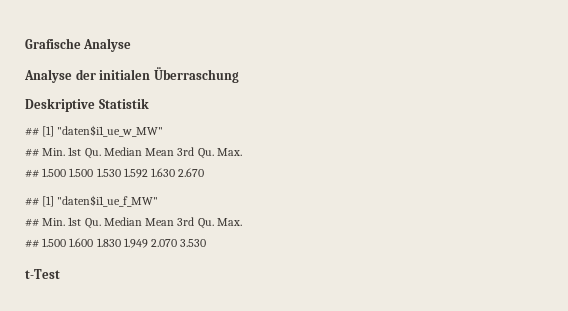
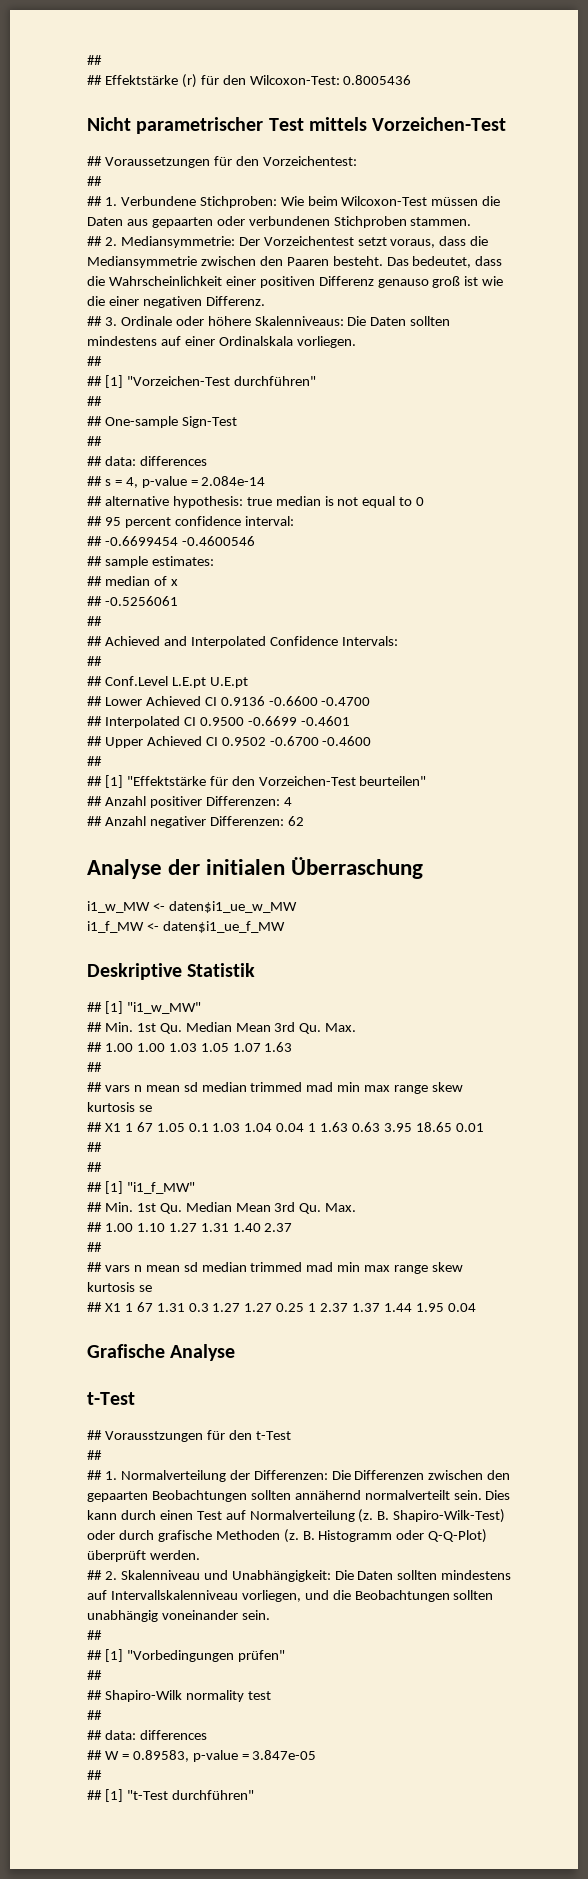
[25,38,132,52] [24,67,239,83] Grafische Analyse // Analyse der initialen Überraschung -> [87,55,102,65] [87,74,412,88] [87,117,507,134] [87,156,357,168] [87,176,102,186] [87,196,501,208] [87,216,472,228] [87,236,489,248] [87,256,503,268] [87,276,504,288] [87,296,265,308] [87,316,451,326] [87,336,356,348] [87,356,102,366] [87,375,316,388] [87,396,102,406] [87,416,237,428] [87,436,102,446] [87,456,207,466] [87,476,266,488] [87,496,425,508] [87,516,294,528] [87,536,255,546] [87,556,214,568] [87,576,178,586] [87,596,178,606] [87,616,102,626] [87,636,398,648] [87,656,102,666] [87,676,248,688] [87,696,371,706] [87,716,350,728] [87,736,372,748] [87,756,102,766] [87,775,427,788] [87,796,292,808] [87,816,304,828] [87,857,424,879] [87,901,297,913] [87,921,285,933] ## // ## Effektstärke (r) für den Wilcoxon-Test: 0.8005436 // Nicht parametrischer Test mittels Vorzeichen-Test // ## Voraussetzungen für den Vorzeichentest: // ## // ## 1. Verbundene Stichproben: Wie beim Wilcoxon-Test müssen die Daten aus gepaarten oder verbundenen Stichproben stammen. // ## 2. Mediansymmetrie: Der Vorzeichentest setzt voraus, dass die Mediansymmetrie zwischen den Paaren besteht. Das bedeutet, dass die Wahrscheinlichkeit einer positiven Differenz genauso groß ist wie die einer negativen Differenz. // ## 3. Ordinale oder höhere Skalenniveaus: Die Daten sollten mindestens auf einer Ordinalskala vorliegen. // ## // ## [1] "Vorzeichen-Test durchführen" // ## // ## One-sample Sign-Test // ## // ## data: differences // ## s = 4, p-value = 2.084e-14 // ## alternative hypothesis: true median is not equal to 0 // ## 95 percent confidence interval: // ## -0.6699454 -0.4600546 // ## sample estimates: // ## median of x // ## -0.5256061 // ## // ## Achieved and Interpolated Confidence Intervals: // ## // ## Conf.Level L.E.pt U.E.pt // ## Lower Achieved CI 0.9136 -0.6600 -0.4700 // ## Interpolated CI 0.9500 -0.6699 -0.4601 // ## Upper Achieved CI 0.9502 -0.6700 -0.4600 // ## // ## [1] "Effektstärke für den Vorzeichen-Test beurteilen" // ## Anzahl positiver Differenzen: 4 // ## Anzahl negativer Differenzen: 62 // Analyse der initialen Überraschung // i1_w_MW <- daten$i1_ue_w_MW // i1_f_MW <- daten$i1_ue_f_MW
[57,125,164,137] "daten$i1_ue_w_MW" -> [126,1002,201,1014] "i1_w_MW"
[42,168,205,178] [25,195,159,207] 1.500 1.500 1.530 1.592 1.630 2.670 // ## [1] "daten$i1_ue_f_MW" -> [104,1042,293,1052] [87,1062,102,1072] [87,1082,464,1094] [87,1102,152,1112] [87,1122,484,1132] [87,1142,102,1152] [87,1162,102,1172] [87,1181,195,1194] 1.00 1.00 1.03 1.05 1.07 1.63 // ## // ## vars n mean sd median trimmed mad min max range skew kurtosis se // ## X1 1 67 1.05 0.1 1.03 1.04 0.04 1 1.63 0.63 3.95 18.65 0.01 // ## // ## // ## [1] "i1_f_MW"
[42,238,207,248] [25,269,60,279] 1.500 1.600 1.830 1.949 2.070 3.530 // t-Test -> [104,1223,293,1232] [87,1242,102,1252] [87,1262,464,1274] [87,1282,152,1292] [87,1302,476,1312] [87,1344,236,1361] [87,1392,135,1405] [87,1430,291,1442] [87,1450,102,1460] [87,1470,511,1482] [87,1490,511,1502] [87,1509,506,1523] [87,1529,488,1543] [87,1550,200,1562] [87,1570,512,1582] [87,1590,494,1602] [87,1610,270,1622] [87,1630,102,1640] [87,1649,285,1662] [87,1670,102,1680] [87,1690,271,1702] [87,1710,102,1720] [87,1730,207,1740] [87,1750,317,1762] [87,1770,102,1780] [87,1789,254,1802] 1.00 1.10 1.27 1.31 1.40 2.37 // ## // ## vars n mean sd median trimmed mad min max range skew kurtosis se // ## X1 1 67 1.31 0.3 1.27 1.27 0.25 1 2.37 1.37 1.44 1.95 0.04 // Grafische Analyse // t-Test // ## Vorausstzungen für den t-Test // ## // ## 1. Normalverteilung der Differenzen: Die Differenzen zwischen den gepaarten Beobachtungen sollten annähernd normalverteilt sein. Dies kann durch einen Test auf Normalverteilung (z. B. Shapiro-Wilk-Test) oder durch grafische Methoden (z. B. Histogramm oder Q-Q-Plot) überprüft werden. // ## 2. Skalenniveau und Unabhängigkeit: Die Daten sollten mindestens auf Intervallskalenniveau vorliegen, und die Beobachtungen sollten unabhängig voneinander sein. // ## // ## [1] "Vorbedingungen prüfen" // ## // ## Shapiro-Wilk normality test // ## // ## data: differences // ## W = 0.89583, p-value = 3.847e-05 // ## // ## [1] "t-Test durchführen"

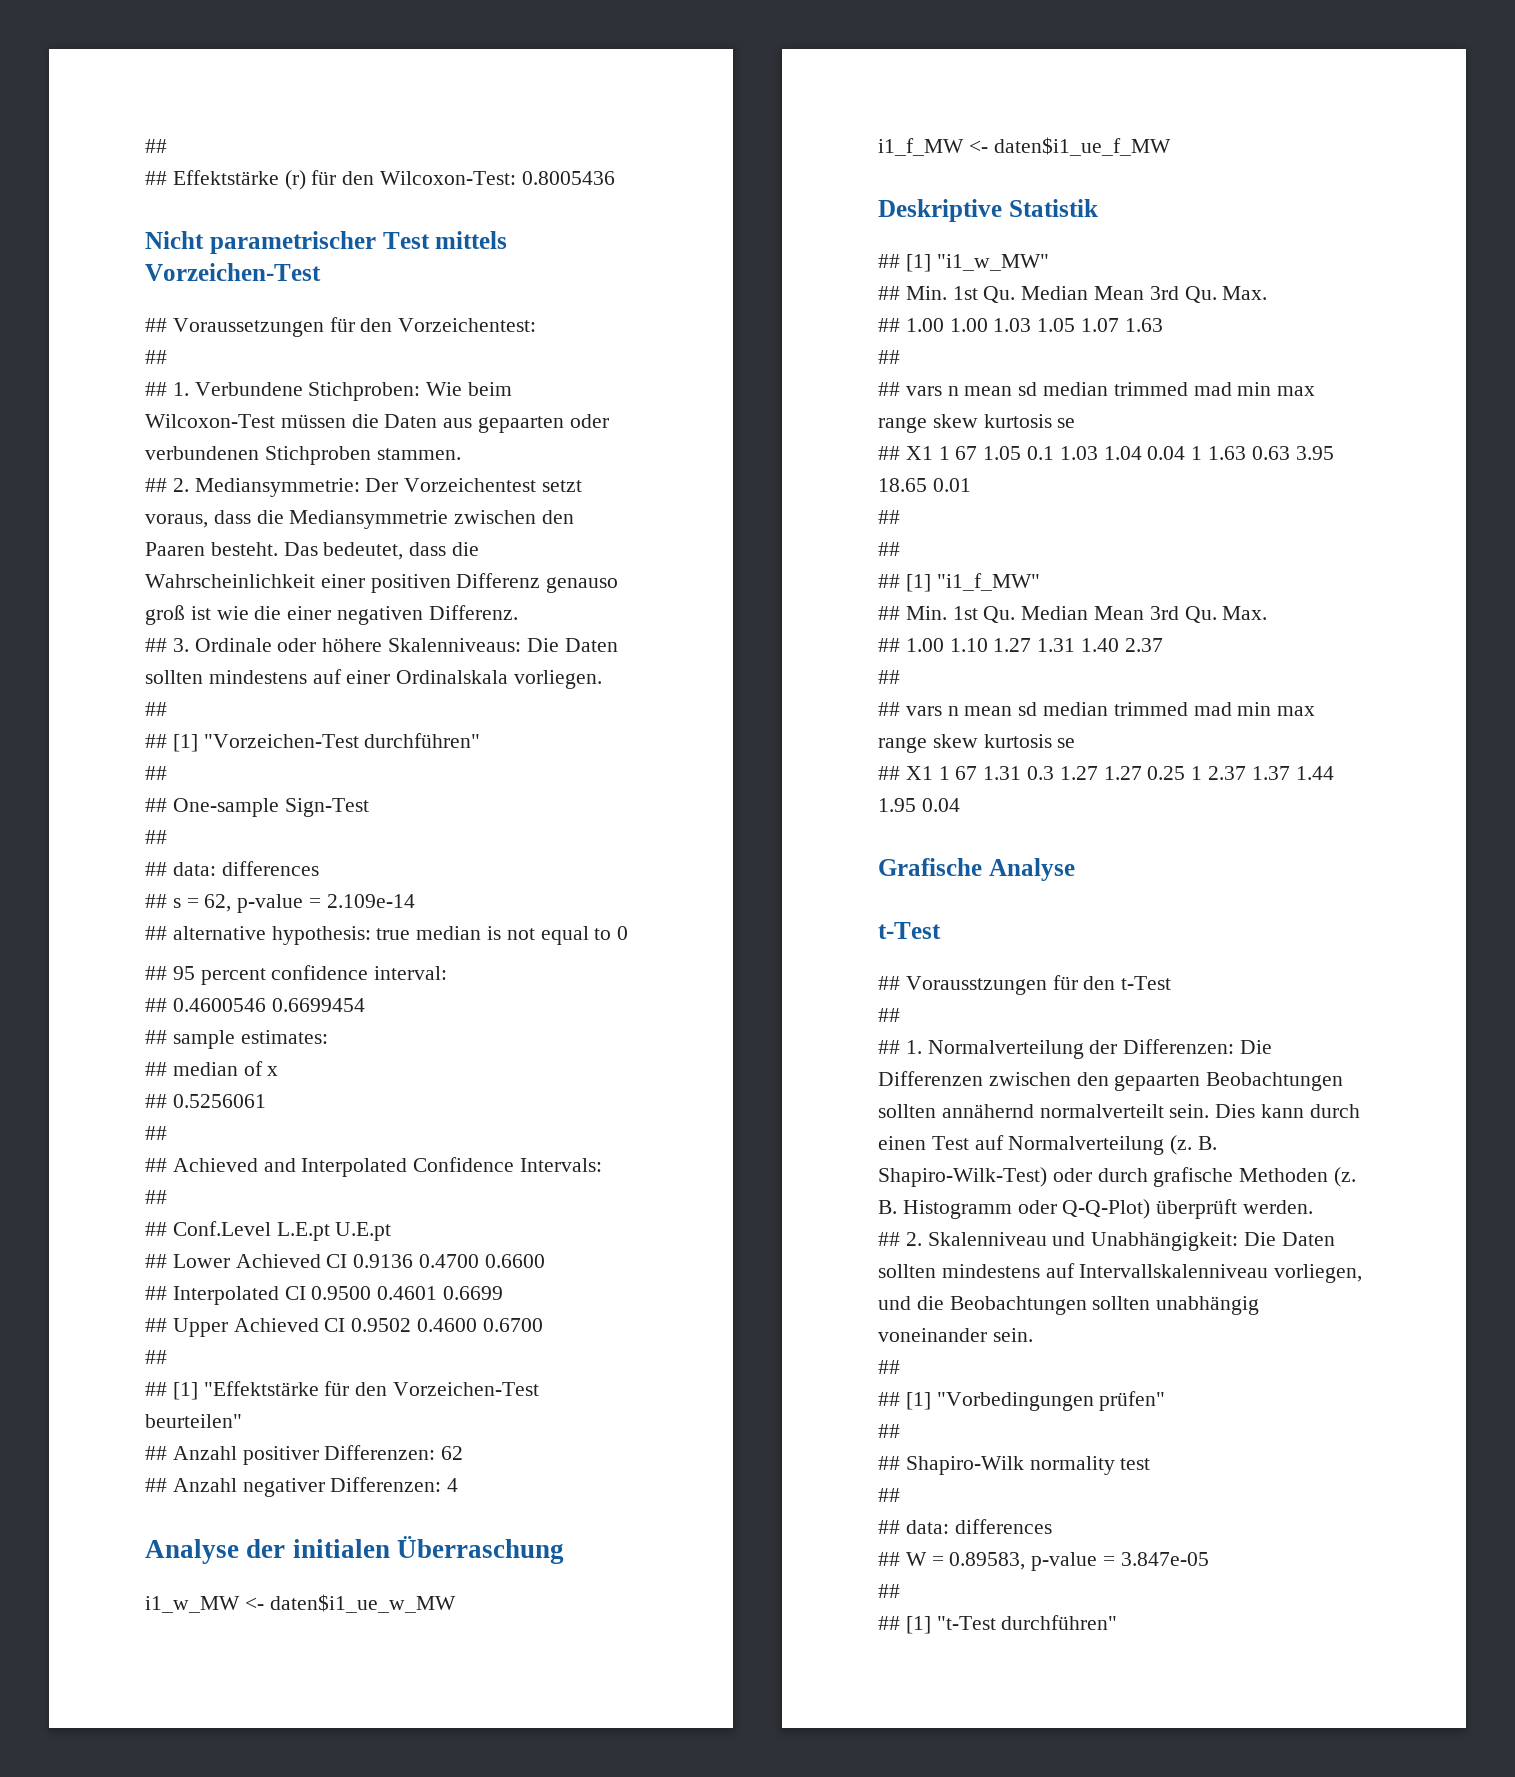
[125,476,266,488] 4, p-value = 2.084e-14 -> [204,894,415,913] 62, p-value = 2.109e-14
[104,536,255,546] -0.6699454 -0.4600546 -> [172,998,365,1012] 0.4600546 0.6699454
[104,596,178,606] -0.5256061 -> [172,1094,266,1108] 0.5256061
[268,696,371,706] -0.6600 -0.4700 -> [419,1254,545,1268] 0.4700 0.6600
[247,716,350,726] -0.6699 -0.4601 -> [377,1286,504,1300] 0.4601 0.6699
[269,736,372,746] -0.6700 -0.4600 -> [417,1318,543,1332] 0.4600 0.6700
[283,797,292,806] 4 -> [441,1446,464,1460] 62
[287,816,304,826] 62 -> [447,1478,459,1492] 4

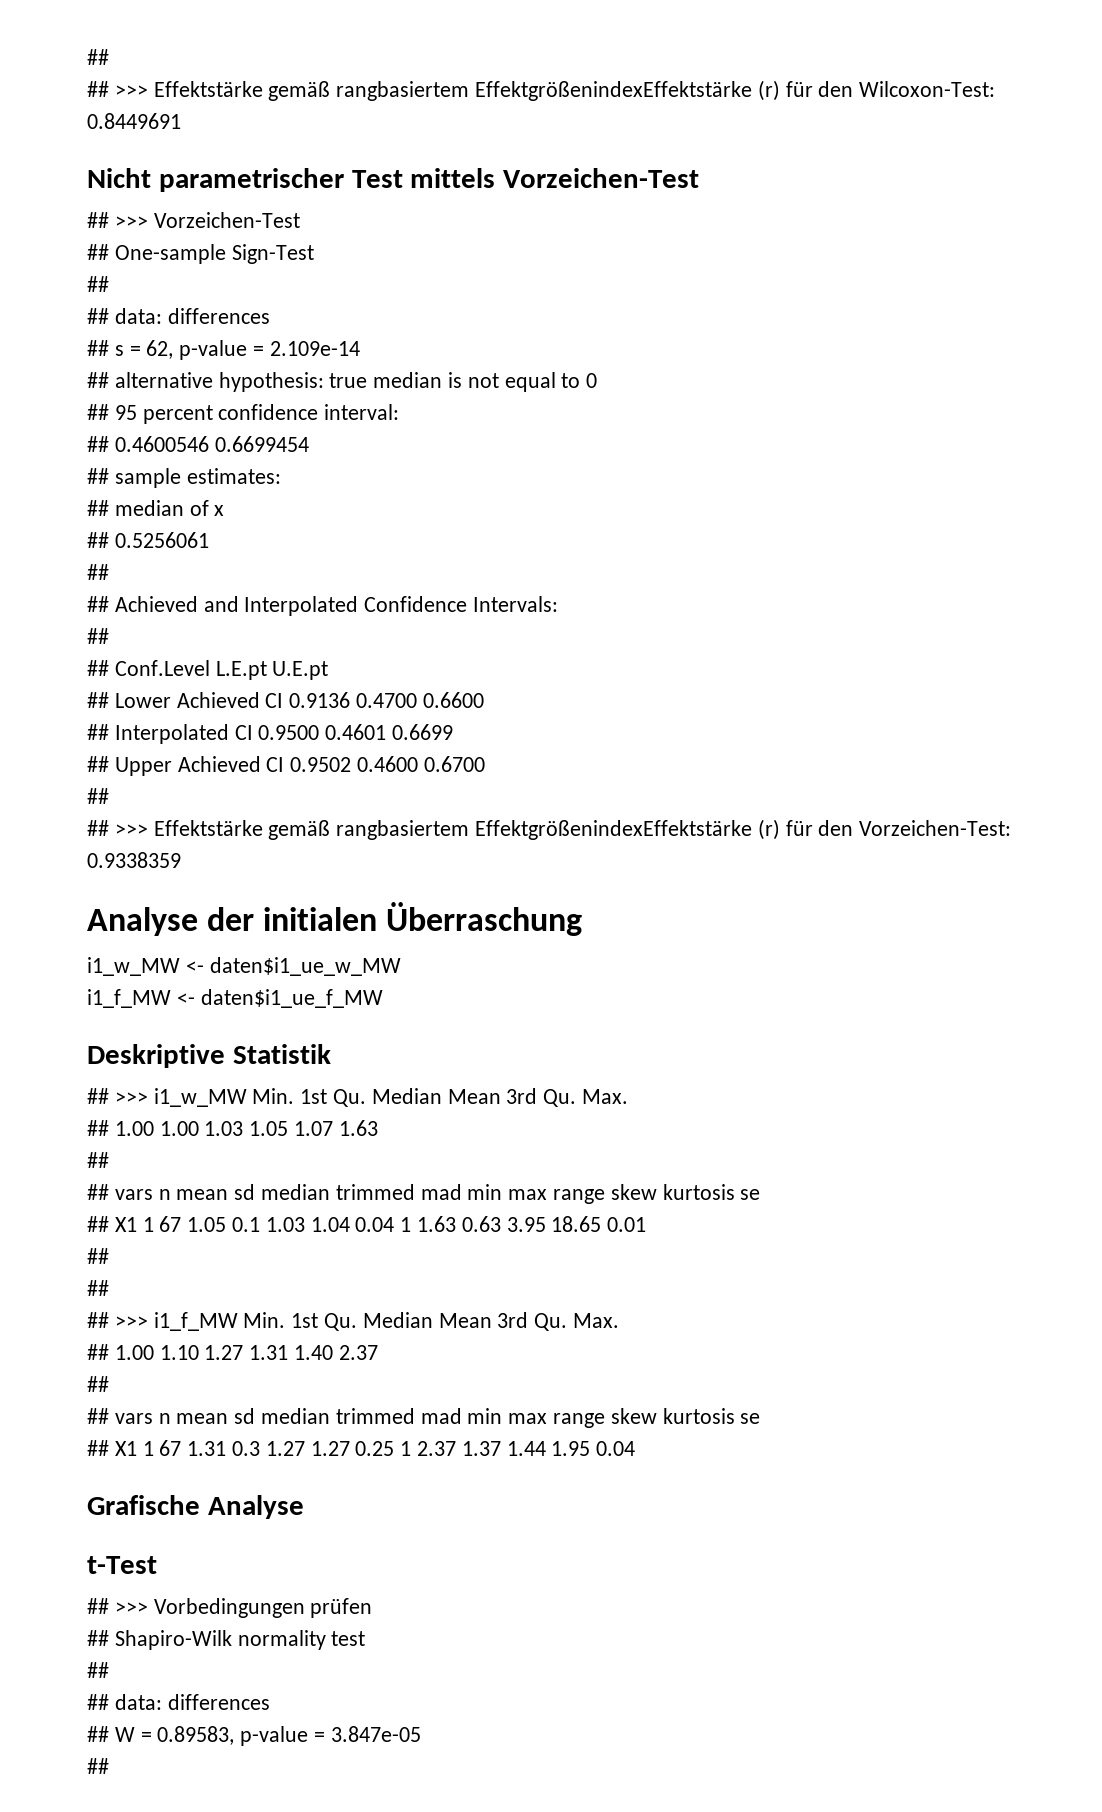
[145,139,167,153] [145,170,279,185] ## // ## Effektstärke -> [87,49,109,65] [87,81,753,101] ## // ## >>> Effektstärke gemäß rangbasiertem EffektgrößenindexEffektstärke
[521,171,615,185] 0.8005436 -> [87,113,181,129] 0.8449691
[172,317,537,337] [145,350,167,364] [145,382,513,401] [145,414,609,433] [145,446,461,465] [145,478,583,497] [145,510,575,529] [145,542,480,560] [145,573,619,593] [145,605,518,625] [145,638,618,652] [145,669,603,689] [145,702,167,716] [145,733,481,752] [145,766,167,780] Voraussetzungen für den Vorzeichentest: // ## // ## 1. Verbundene Stichproben: Wie beim Wilcoxon-Test müssen die Daten aus gepaarten oder verbundenen Stichproben stammen. // ## 2. Mediansymmetrie: Der Vorzeichentest setzt voraus, dass die Mediansymmetrie zwischen den Paaren besteht. Das bedeutet, dass die Wahrscheinlichkeit einer positiven Differenz genauso groß ist wie die einer negativen Differenz. // ## 3. Ordinale oder höhere Skalenniveaus: Die Daten sollten mindestens auf einer Ordinalskala vorliegen. // ## // ## [1] "Vorzeichen-Test durchführen" // ## -> [114,212,300,228] >>> Vorzeichen-Test
[172,1381,540,1400] [145,1414,242,1428] [145,1445,464,1465] [145,1477,459,1497] [1] "Effektstärke für den Vorzeichen-Test beurteilen" // ## Anzahl positiver Differenzen: 62 // ## Anzahl negativer Differenzen: 4 -> [114,819,1012,840] [87,852,181,868] >>> Effektstärke gemäß rangbasiertem EffektgrößenindexEffektstärke (r) für den Vorzeichen-Test: 0.9338359
[905,254,1049,272] [878,286,900,300] [1] "i1_w_MW" // ## -> [114,1088,247,1107] >>> i1_w_MW
[905,573,1040,592] [878,606,900,620] [1] "i1_f_MW" // ## -> [114,1312,238,1331] >>> i1_f_MW
[905,975,1172,995] [878,1008,900,1022] [878,1039,1273,1059] [878,1071,1344,1091] [878,1104,1360,1118] [878,1135,1218,1155] [878,1167,1357,1187] [878,1199,1314,1219] [878,1232,1335,1251] [878,1263,1363,1283] [878,1296,1260,1315] [878,1328,1033,1342] [878,1360,900,1374] [878,1391,1166,1411] [878,1424,900,1438] Vorausstzungen für den t-Test // ## // ## 1. Normalverteilung der Differenzen: Die Differenzen zwischen den gepaarten Beobachtungen sollten annähernd normalverteilt sein. Dies kann durch einen Test auf Normalverteilung (z. B. Shapiro-Wilk-Test) oder durch grafische Methoden (z. B. Histogramm oder Q-Q-Plot) überprüft werden. // ## 2. Skalenniveau und Unabhängigkeit: Die Daten sollten mindestens auf Intervallskalenniveau vorliegen, und die Beobachtungen sollten unabhängig voneinander sein. // ## // ## [1] "Vorbedingungen prüfen" // ## -> [114,1598,373,1618] >>> Vorbedingungen prüfen
[878,1615,1118,1634] // ## [1] "t-Test durchführen" -> (109, 1766) none

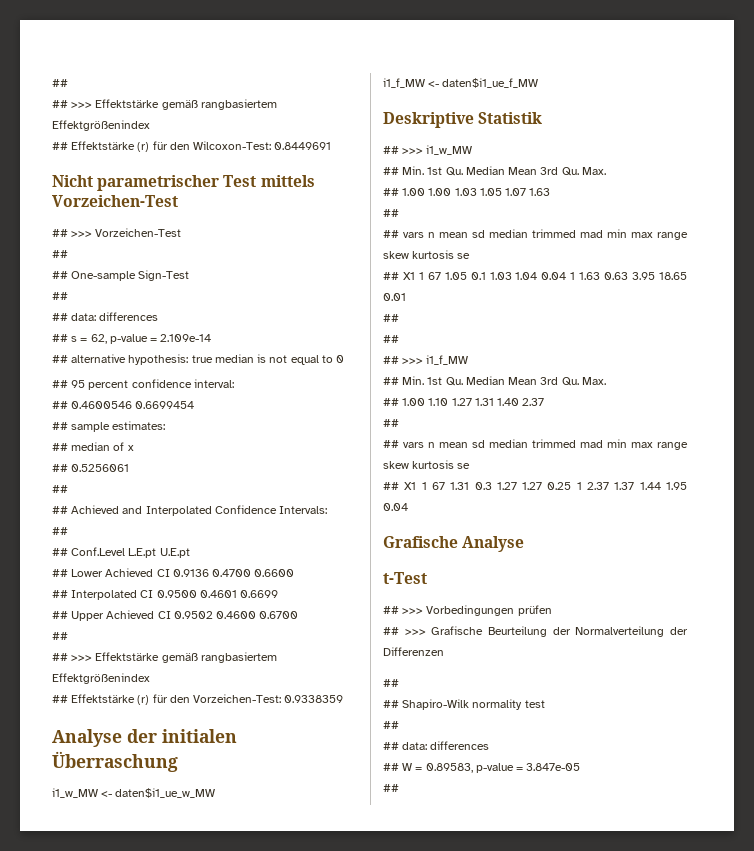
[87,49,109,65] [87,81,753,101] ## // ## >>> Effektstärke gemäß rangbasiertem EffektgrößenindexEffektstärke -> [52,79,68,87] [52,99,277,110] [52,120,150,131] [52,141,136,150] ## // ## >>> Effektstärke gemäß rangbasiertem Effektgrößenindex // ## Effektstärke
(109, 252) none -> [52,271,68,279] // ##
[475,820,753,840] EffektgrößenindexEffektstärke -> [52,673,150,684] [52,694,136,703] Effektgrößenindex // ## Effektstärke
(247, 1097) none -> [383,167,399,175] // ##
(238, 1321) none -> [383,377,399,385] // ##
(373, 1608) none -> [383,626,688,637] [383,647,444,656] [383,679,399,687] // ## >>> Grafische Beurteilung der Normalverteilung der Differenzen // ##

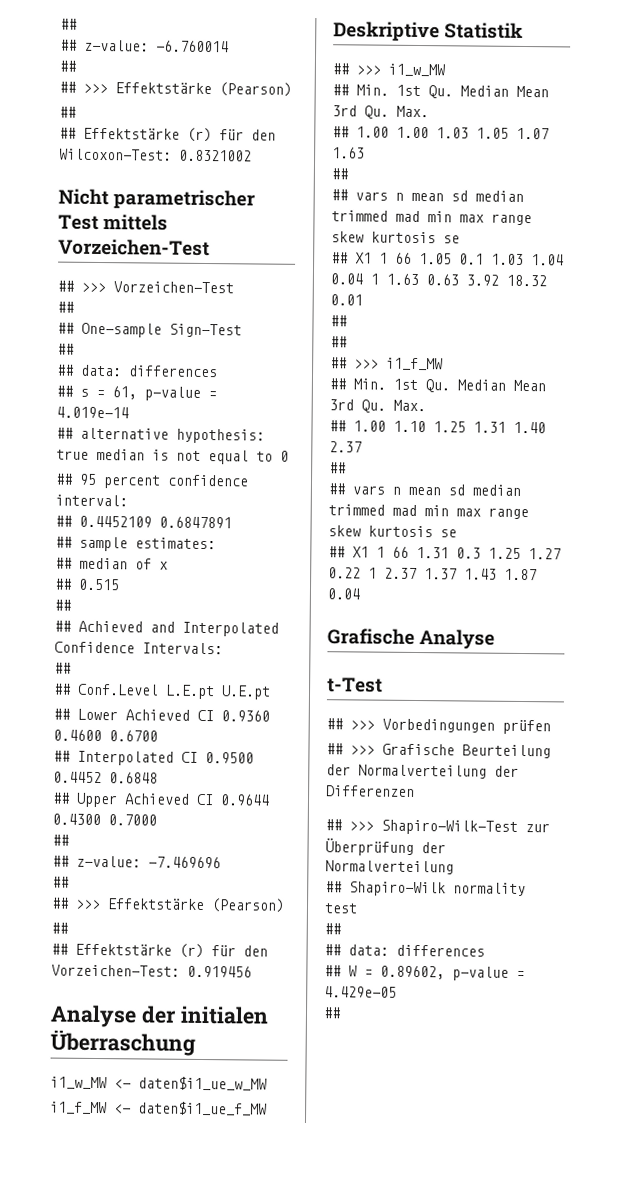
[52,79,68,87] [52,99,277,110] [52,120,150,131] ## // ## >>> Effektstärke gemäß rangbasiertem Effektgrößenindex -> [60,18,77,30] [60,39,229,53] [59,60,76,72] [59,81,292,97] [59,106,76,118] ## // ## z-value: -6.760014 // ## // ## >>> Effektstärke (Pearson) // ##
[274,142,332,150] 0.8449691 -> [179,149,252,162] 0.8321002
[90,334,212,344] 62, p-value = 2.109e-14 -> [112,386,217,401] [56,406,129,419] 61, p-value = 4.019e-14
[71,401,195,409] 0.4600546 0.6699454 -> [79,515,232,529] 0.4452109 0.6847891
[71,464,130,472] 0.5256061 -> [78,578,120,591] 0.515
[172,569,295,577] 0.9136 0.4700 0.6600 -> [221,710,270,722] [53,729,158,742] 0.9360 0.4600 0.6700
[199,590,279,598] 0.4601 0.6699 -> [53,771,158,784] 0.4452 0.6848
[173,611,299,619] [52,632,68,640] [52,652,277,663] [52,673,150,684] 0.9502 0.4600 0.6700 // ## // ## >>> Effektstärke gemäß rangbasiertem Effektgrößenindex -> [220,794,270,806] [52,813,157,826] [52,834,69,846] [52,855,221,869] [52,876,69,888] [51,897,285,913] [51,922,68,934] 0.9644 0.4300 0.7000 // ## // ## z-value: -7.469696 // ## // ## >>> Effektstärke (Pearson) // ##
[284,695,344,703] 0.9338359 -> [187,965,252,978] 0.919456
[427,272,441,280] 67 -> [395,252,412,264] 66
[632,272,687,280] 3.95 18.65 -> [466,274,547,287] 3.92 18.32
[451,398,472,406] 1.27 -> [433,421,466,433] 1.25
[431,482,445,490] 67 -> [392,546,409,558] 66
[496,482,572,490] 1.27 1.27 0.25 -> [488,547,561,560] [328,567,361,579] 1.25 1.27 0.22
[639,482,687,490] 1.44 1.95 -> [464,568,537,581] 1.43 1.87
(399, 683) none -> [349,819,550,835] [325,838,446,856] [325,860,454,875] >>> Shapiro-Wilk-Test zur Überprüfung der Normalverteilung
[425,763,581,773] 0.89583, p-value = 3.847e-05 -> [380,965,525,981] [324,986,397,998] 0.89602, p-value = 4.429e-05

